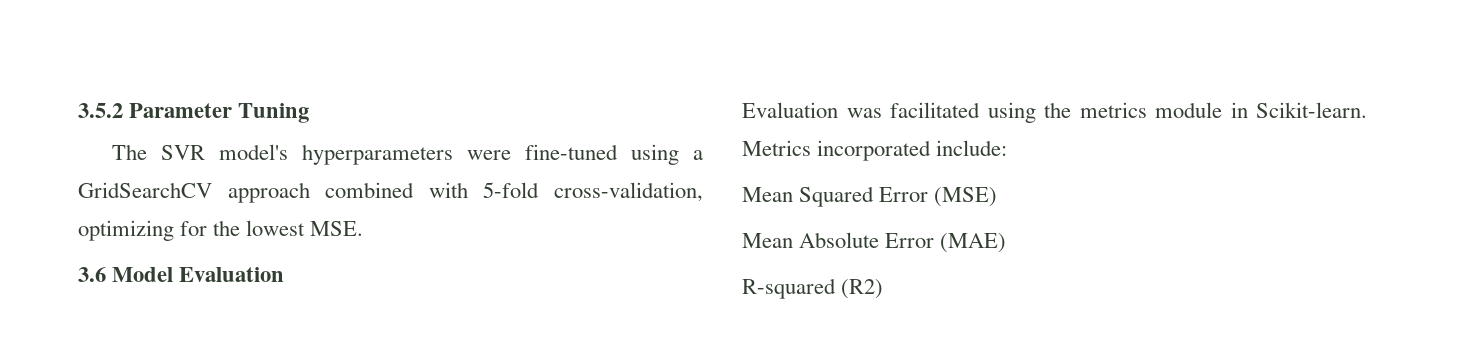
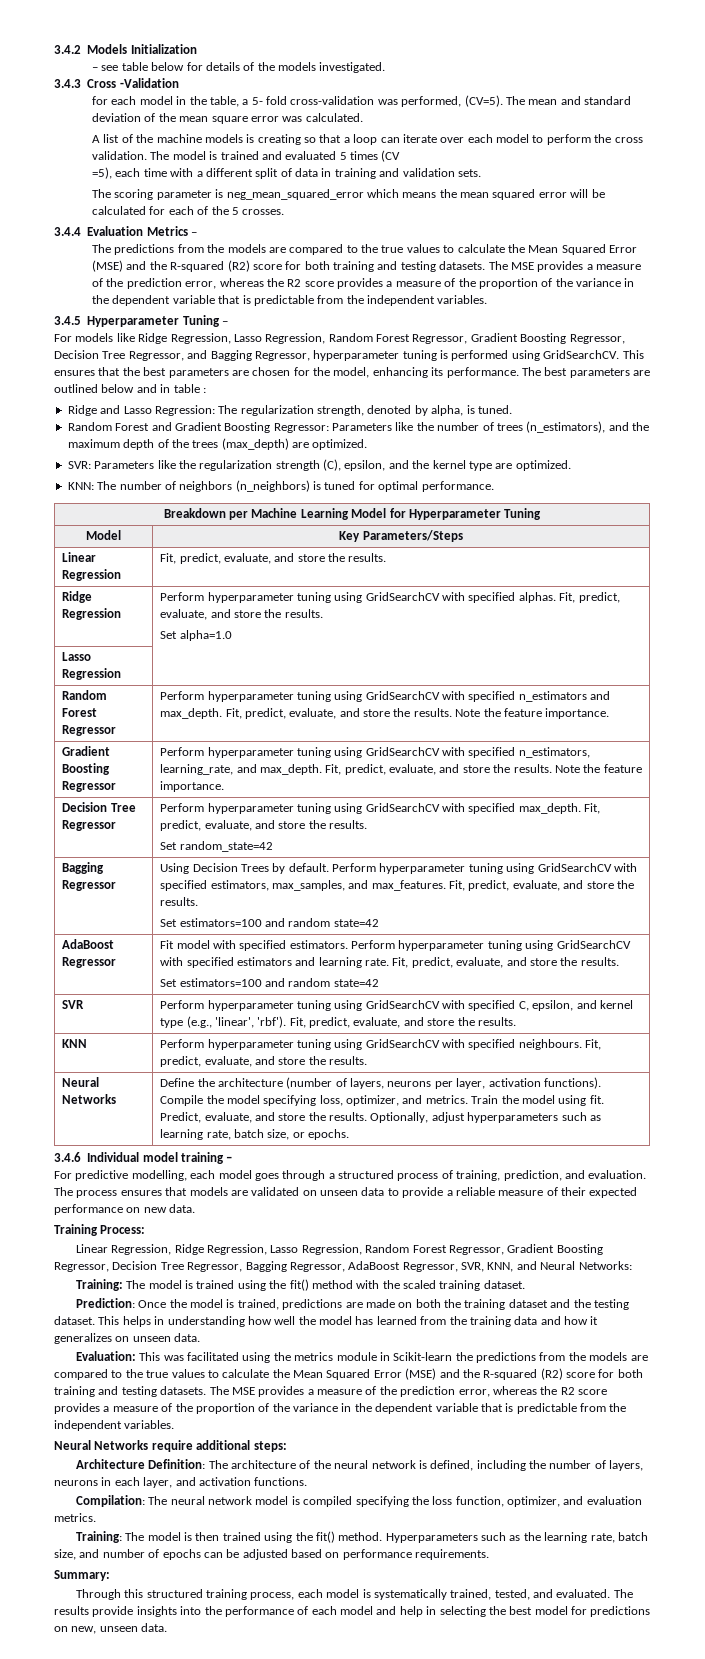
[78,103,310,123] [111,144,703,165] [78,182,703,203] [78,220,364,241] [78,267,285,282] [742,102,838,118] 3.5.2 Parameter Tuning // The SVR model's hyperparameters were fine-tuned using a GridSearchCV approach combined with 5-fold cross-validation, optimizing for the lowest MSE. // 3.6 Model Evaluation // Evaluation -> [54,44,197,54] [92,62,386,73] [54,78,179,88] [92,95,632,107] [92,113,363,124] [92,134,643,145] [92,150,401,162] [92,167,481,179] [92,189,605,200] [92,206,285,215] [54,226,197,236] [92,244,638,255] [92,260,642,272] [92,278,635,289] [92,295,488,306] [54,315,228,327] [54,333,625,344] [54,350,644,361] [54,367,650,378] [54,384,206,393] [67,405,512,416] [67,421,649,433] [67,438,368,450] [67,459,571,471] [67,480,494,492] [163,508,542,520] [86,530,121,540] [339,530,463,542] [62,552,97,562] [62,569,122,581] [160,553,387,564] [62,591,93,603] [62,608,122,620] [160,592,620,603] [160,609,323,620] [160,630,232,641] [62,652,92,661] [62,668,122,680] [62,690,108,700] [62,708,98,717] [62,725,117,736] [160,691,611,702] [160,708,610,719] [62,746,111,756] [62,763,111,775] [62,781,117,792] [160,747,590,758] [160,764,642,775] [160,781,225,792] [62,802,136,812] [62,820,117,831] [160,803,601,814] [160,820,368,831] [160,841,273,852] [62,862,105,874] [62,880,117,891] [160,863,637,874] [160,880,634,891] [160,897,199,906] [160,918,379,927] [62,939,115,949] [62,957,117,968] [160,940,631,951] [160,957,619,968] [160,978,379,987] [62,1000,85,1009] [160,1000,633,1011] [160,1016,516,1028] [62,1039,88,1048] [160,1039,602,1050] [160,1056,368,1067] [62,1077,100,1087] [62,1094,117,1104] [160,1077,601,1089] [160,1095,604,1106] [160,1112,601,1123] [160,1129,350,1140] [54,1152,233,1164] [54,1170,647,1181] [54,1187,638,1198] [54,1204,196,1215] [54,1224,146,1236] [75,1244,603,1255] [54,1261,632,1272] [75,1279,525,1291] [75,1298,629,1310] [54,1316,599,1327] [54,1333,201,1344] [75,1351,161,1361] 3.4.2 Models Initialization // – see table below for details of the models investigated. // 3.4.3 Cross -Validation // for each model in the table, a 5- fold cross-validation was performed, (CV=5). The mean and standard deviation of the mean square error was calculated. // A list of the machine models is creating so that a loop can iterate over each model to perform the cross validation. The model is trained and evaluated 5 times (CV // =5), each time with a different split of data in training and validation sets. // The scoring parameter is neg_mean_squared_error which means the mean squared error will be calculated for each of the 5 crosses. // 3.4.4 Evaluation Metrics – // The predictions from the models are compared to the true values to calculate the Mean Squared Error (MSE) and the R-squared (R2) score for both training and testing datasets. The MSE provides a measure of the prediction error, whereas the R2 score provides a measure of the proportion of the variance in the dependent variable that is predictable from the independent variables. // 3.4.5 Hyperparameter Tuning – // For models like Ridge Regression, Lasso Regression, Random Forest Regressor, Gradient Boosting Regressor, Decision Tree Regressor, and Bagging Regressor, hyperparameter tuning is performed using GridSearchCV. This ensures that the best parameters are chosen for the model, enhancing its performance. The best parameters are outlined below and in table : // Ridge and Lasso Regression: The regularization strength, denoted by alpha, is tuned. // Random Forest and Gradient Boosting Regressor: Parameters like the number of trees (n_estimators), and the maximum depth of the trees (max_depth) are optimized. // SVR: Parameters like the regularization strength (C), epsilon, and the kernel type are optimized. // KNN: The number of neighbors (n_neighbors) is tuned for optimal performance. // Breakdown per Machine Learning Model for Hyperparameter Tuning // Model | Key Parameters/Steps // Linear Regression | Fit, predict, evaluate, and store the results. // Ridge Regression | Perform hyperparameter tuning using GridSearchCV with specified alphas. Fit, predict, evaluate, and store the results. // Set alpha=1.0 // Lasso Regression | // Random Forest Regressor | Perform hyperparameter tuning using GridSearchCV with specified n_estimators and max_depth. Fit, predict, evaluate, and store the results. Note the feature importance. // Gradient Boosting Regressor | Perform hyperparameter tuning using GridSearchCV with specified n_estimators, learning_rate, and max_depth. Fit, predict, evaluate, and store the results. Note the feature importance. // Decision Tree Regressor | Perform hyperparameter tuning using GridSearchCV with specified max_depth. Fit, predict, evaluate, and store the results. // Set random_state=42 // Bagging Regressor | Using Decision Trees by default. Perform hyperparameter tuning using GridSearchCV with specified estimators, max_samples, and max_features. Fit, predict, evaluate, and store the results. // Set estimators=100 and random state=42 // AdaBoost Regressor | Fit model with specified estimators. Perform hyperparameter tuning using GridSearchCV with specified estimators and learning rate. Fit, predict, evaluate, and store the results. // Set estimators=100 and random state=42 // SVR | Perform hyperparameter tuning using GridSearchCV with specified C, epsilon, and kernel type (e.g., 'linear', 'rbf'). Fit, predict, evaluate, and store the results. // KNN | Perform hyperparameter tuning using GridSearchCV with specified neighbours. Fit, predict, evaluate, and store the results. // Neural Networks | Define the architecture (number of layers, neurons per layer, activation functions). Compile the model specifying loss, optimizer, and metrics. Train the model using fit. Predict, evaluate, and store the results. Optionally, adjust hyperparameters such as learning rate, batch size, or epochs. // 3.4.6 Individual model training – // For predictive modelling, each model goes through a structured process of training, prediction, and evaluation. The process ensures that models are validated on unseen data to provide a reliable measure of their expected performance on new data. // Training Process: // Linear Regression, Ridge Regression, Lasso Regression, Random Forest Regressor, Gradient Boosting Regressor, Decision Tree Regressor, Bagging Regressor, AdaBoost Regressor, SVR, KNN, and Neural Networks: // Training: The model is trained using the fit() method with the scaled training dataset. // Prediction: Once the model is trained, predictions are made on both the training dataset and the testing dataset. This helps in understanding how well the model has learned from the training data and how it generalizes on unseen data. // Evaluation: This
[1256,102,1367,118] [742,140,1008,161] [742,186,998,207] [742,232,1007,253] [742,278,884,299] Scikit-learn. Metrics incorporated include: // Mean Squared Error (MSE) // Mean Absolute Error (MAE) // R-squared (R2) -> [393,1352,648,1363] [54,1368,643,1380] [54,1386,607,1397] [54,1403,627,1414] [54,1420,175,1431] [54,1440,287,1452] [75,1459,644,1471] [54,1477,308,1488] [75,1495,642,1507] [54,1513,96,1522] [75,1531,648,1543] [54,1549,490,1560] [54,1570,110,1581] [75,1589,633,1600] [54,1606,651,1617] [54,1623,168,1634] Scikit-learn the predictions from the models are compared to the true values to calculate the Mean Squared Error (MSE) and the R-squared (R2) score for both training and testing datasets. The MSE provides a measure of the prediction error, whereas the R2 score provides a measure of the proportion of the variance in the dependent variable that is predictable from the independent variables. // Neural Networks require additional steps: // Architecture Definition: The architecture of the neural network is defined, including the number of layers, neurons in each layer, and activation functions. // Compilation: The neural network model is compiled specifying the loss function, optimizer, and evaluation metrics. // Training: The model is then trained using the fit() method. Hyperparameters such as the learning rate, batch size, and number of epochs can be adjusted based on performance requirements. // Summary: // Through this structured training process, each model is systematically trained, tested, and evaluated. The results provide insights into the performance of each model and help in selecting the best model for predictions on new, unseen data.

